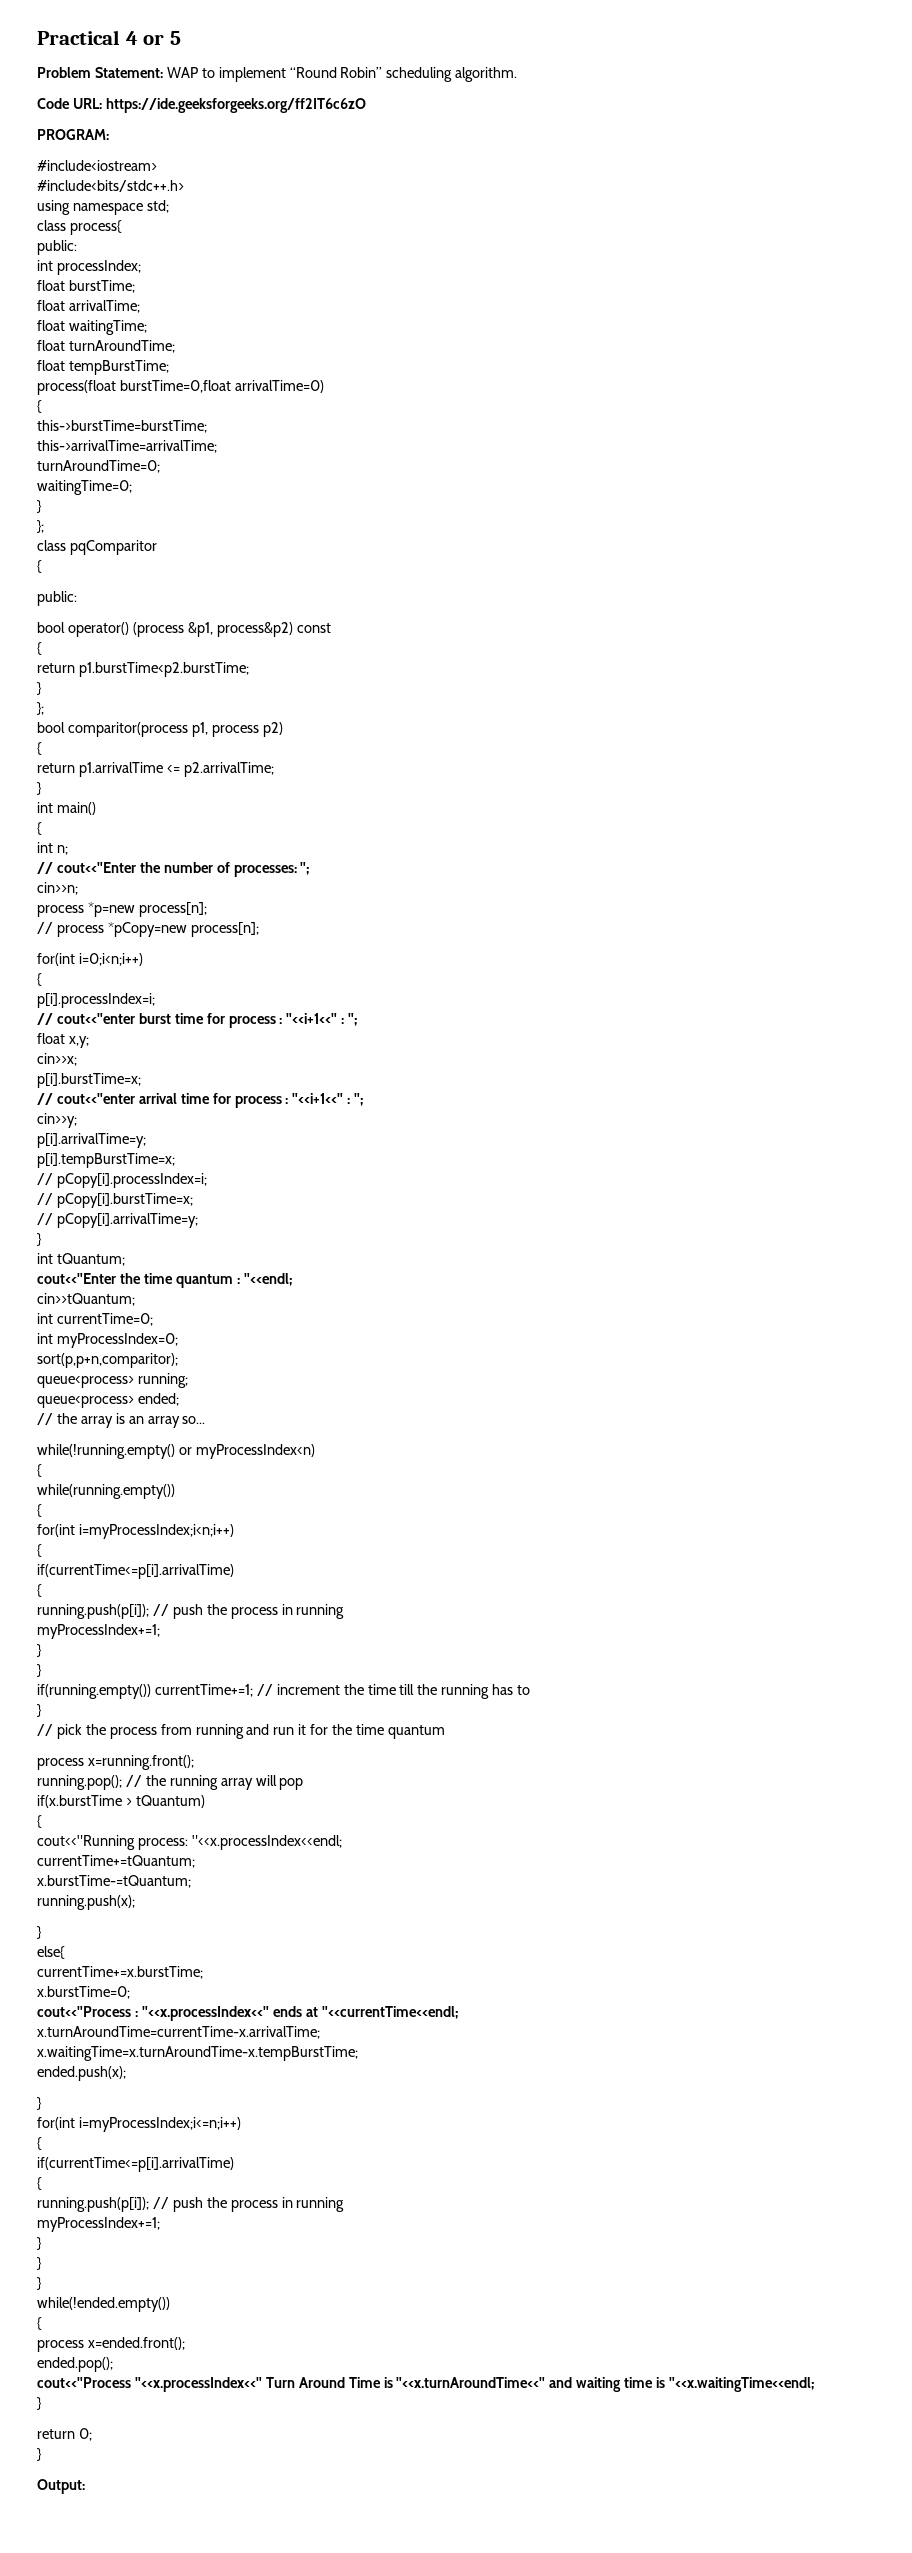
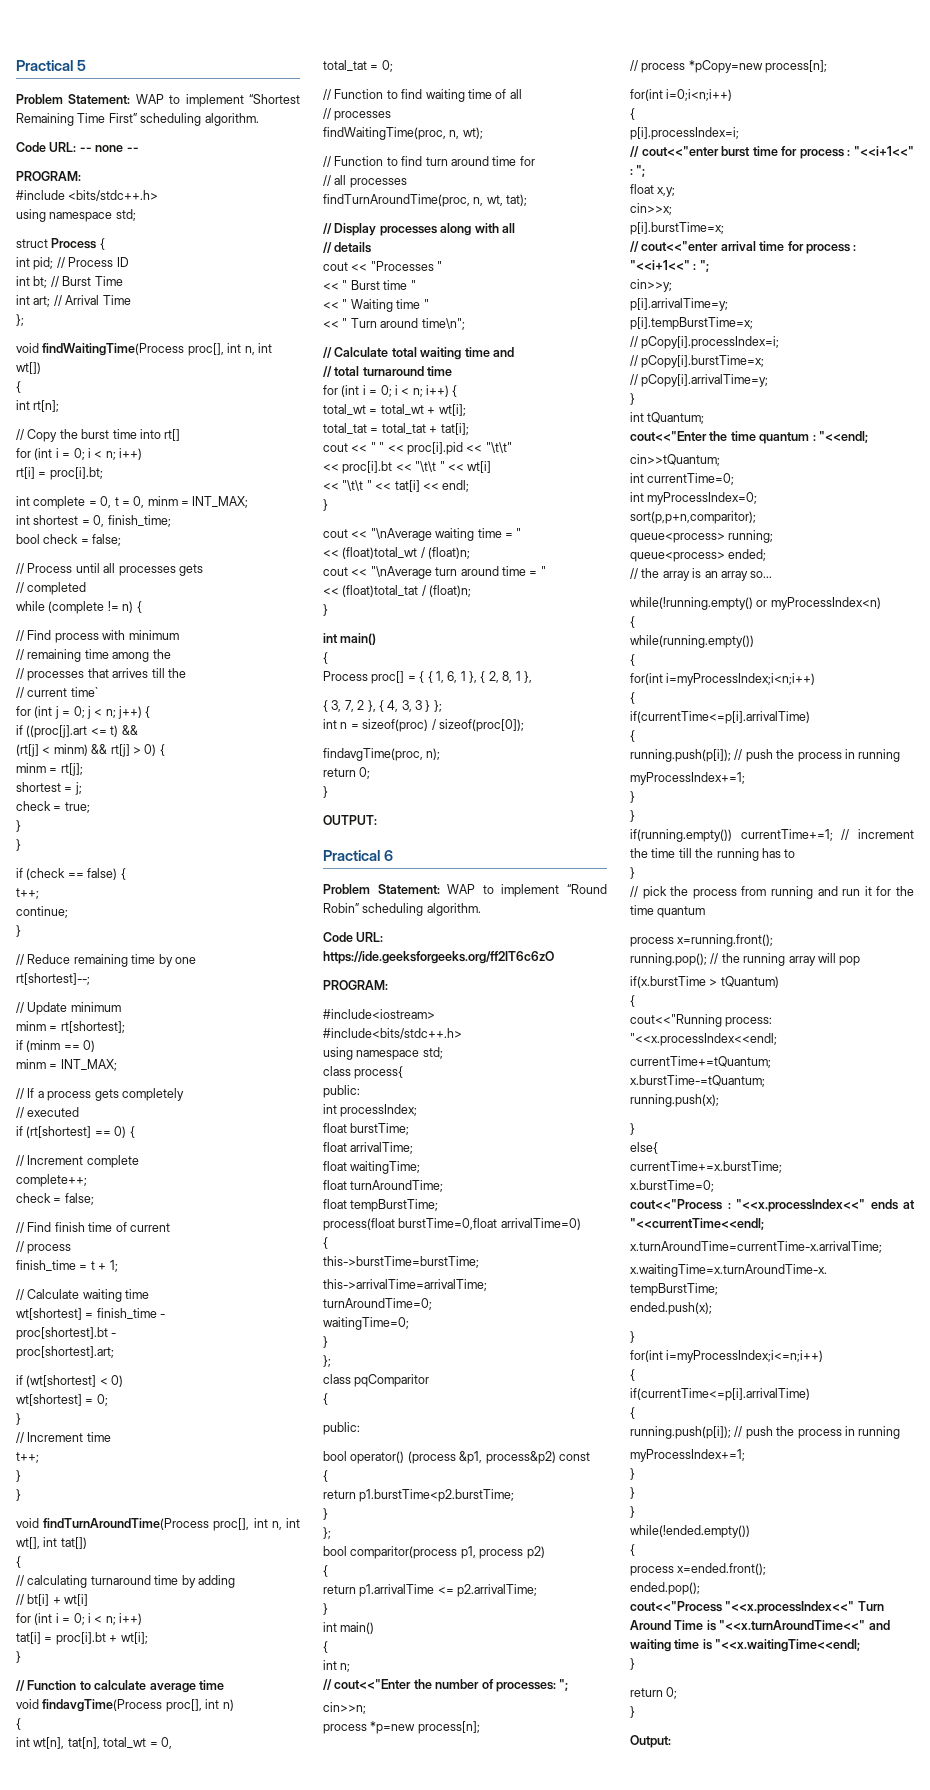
[37,30,165,45] Practical 4 or -> [16,60,73,71] Practical
(181, 38) none -> [16,94,300,107] [16,113,259,126] [16,142,139,152] [16,171,81,181] [16,190,159,201] [16,209,136,222] [16,238,105,250] [16,257,129,270] [16,276,123,288] [16,295,131,307] [16,314,24,326] [16,343,272,356] [16,362,41,374] [16,381,21,393] [16,400,60,412] [16,429,181,442] [16,448,142,460] [16,467,103,480] [16,496,249,509] [16,515,171,527] [16,534,122,546] [16,563,203,576] [16,582,87,595] [16,601,142,614] [16,630,179,643] [16,649,171,662] [16,668,186,681] [16,687,98,698] [16,706,151,719] [16,725,138,738] [16,744,165,757] [16,763,83,776] [16,782,82,795] [16,801,90,813] [16,820,21,832] [16,839,21,851] [16,868,126,880] [16,888,39,899] [16,906,68,918] [16,925,21,937] [16,954,196,967] [16,973,90,985] [16,1002,121,1015] [16,1021,125,1033] [16,1040,96,1052] [16,1059,117,1071] [16,1088,184,1101] [16,1107,80,1118] [16,1126,135,1138] [16,1155,139,1168] [16,1174,87,1187] [16,1193,94,1205] [16,1222,170,1233] [16,1241,72,1254] [16,1260,118,1272] [16,1289,150,1302] [16,1308,166,1320] [16,1327,117,1340] [16,1346,114,1359] [16,1375,124,1387] [16,1394,108,1406] [16,1413,21,1425] [16,1432,111,1443] [16,1452,39,1463] [16,1470,21,1482] [16,1489,21,1501] [16,1518,300,1531] [16,1537,87,1549] [16,1556,21,1568] [16,1575,235,1588] [16,1594,89,1606] [16,1613,142,1625] [16,1632,148,1645] [16,1651,21,1663] [16,1680,224,1693] [16,1699,234,1712] [16,1718,21,1730] [16,1737,172,1749] [323,60,393,72] [323,89,522,102] [323,108,392,121] [323,127,483,140] [323,156,535,167] [323,175,407,188] [323,194,528,207] [323,223,515,236] [323,242,372,253] [323,261,443,271] [323,280,416,290] [323,299,429,312] [323,318,465,330] [323,347,514,360] [323,366,453,377] [323,385,458,397] [323,404,466,416] [323,423,469,435] [323,442,512,455] [323,461,492,474] [323,480,470,492] [323,499,328,511] [323,528,522,541] [323,547,471,559] [323,566,546,579] [323,585,472,597] [323,604,328,616] [323,633,377,645] [323,652,328,664] [323,671,532,684] [323,700,442,712] [323,719,524,732] [323,748,441,761] [323,767,371,779] [323,786,328,798] [323,815,377,825] [323,850,394,861] // Problem Statement: WAP to implement “Shortest Remaining Time First” scheduling algorithm. // Code URL: -- none -- // PROGRAM: // #include <bits/stdc++.h> // using namespace std; // struct Process { // int pid; // Process ID // int bt; // Burst Time // int art; // Arrival Time // }; // void findWaitingTime(Process proc[], int n, int wt[]) // { // int rt[n]; // // Copy the burst time into rt[] // for (int i = 0; i < n; i++) // rt[i] = proc[i].bt; // int complete = 0, t = 0, minm = INT_MAX; // int shortest = 0, finish_time; // bool check = false; // // Process until all processes gets // // completed // while (complete != n) { // // Find process with minimum // // remaining time among the // // processes that arrives till the // // current time` // for (int j = 0; j < n; j++) { // if ((proc[j].art <= t) && // (rt[j] < minm) && rt[j] > 0) { // minm = rt[j]; // shortest = j; // check = true; // } // } // if (check == false) { // t++; // continue; // } // // Reduce remaining time by one // rt[shortest]--; // // Update minimum // minm = rt[shortest]; // if (minm == 0) // minm = INT_MAX; // // If a process gets completely // // executed // if (rt[shortest] == 0) { // // Increment complete // complete++; // check = false; // // Find finish time of current // // process // finish_time = t + 1; // // Calculate waiting time // wt[shortest] = finish_time - // proc[shortest].bt - // proc[shortest].art; // if (wt[shortest] < 0) // wt[shortest] = 0; // } // // Increment time // t++; // } // } // void findTurnAroundTime(Process proc[], int n, int wt[], int tat[]) // { // // calculating turnaround time by adding // // bt[i] + wt[i] // for (int i = 0; i < n; i++) // tat[i] = proc[i].bt + wt[i]; // } // // Function to calculate average time // void findavgTime(Process proc[], int n) // { // int wt[n], tat[n], total_wt = 0, // total_tat = 0; // // Function to find waiting time of all // // processes // findWaitingTime(proc, n, wt); // // Function to find turn around time for // // all processes // findTurnAroundTime(proc, n, wt, tat); // // Display processes along with all // // details // cout << "Processes " // << " Burst time " // << " Waiting time " // << " Turn around time\n"; // // Calculate total waiting time and // // total turnaround time // for (int i = 0; i < n; i++) { // total_wt = total_wt + wt[i]; // total_tat = total_tat + tat[i]; // cout << " " << proc[i].pid << "\t\t" // << proc[i].bt << "\t\t " << wt[i] // << "\t\t " << tat[i] << endl; // } // cout << "\nAverage waiting time = " // << (float)total_wt / (float)n; // cout << "\nAverage turn around time = " // << (float)total_tat / (float)n; // } // int main() // { // Process proc[] = { { 1, 6, 1 }, { 2, 8, 1 }, // { 3, 7, 2 }, { 4, 3, 3 } }; // int n = sizeof(proc) / sizeof(proc[0]); // findavgTime(proc, n); // return 0; // } // OUTPUT: // Practical 6

